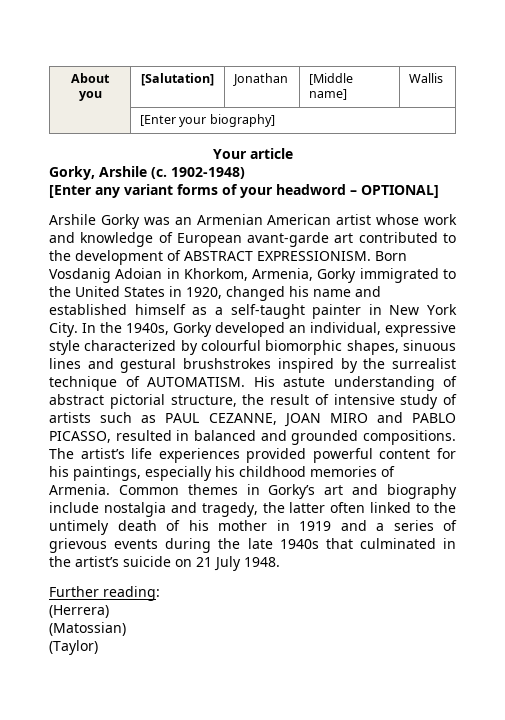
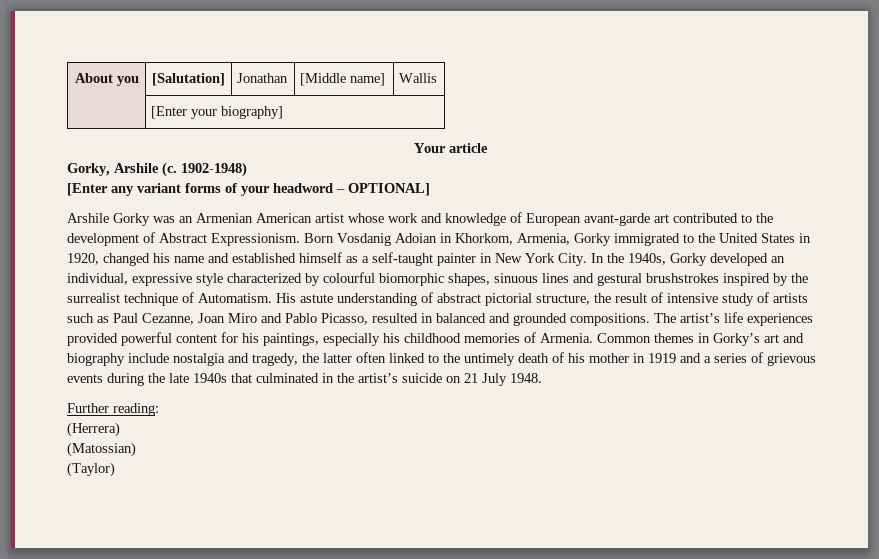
[184,251,371,261] ABSTRACT EXPRESSIONISM. -> [159,233,300,246] Abstract Expressionism.
[147,377,245,387] AUTOMATISM. -> [198,293,272,303] Automatism.
[165,412,456,427] [49,431,111,443] PAUL CEZANNE, JOAN MIRO and PABLO PICASSO, -> [113,313,368,325] Paul Cezanne, Joan Miro and Pablo Picasso,

